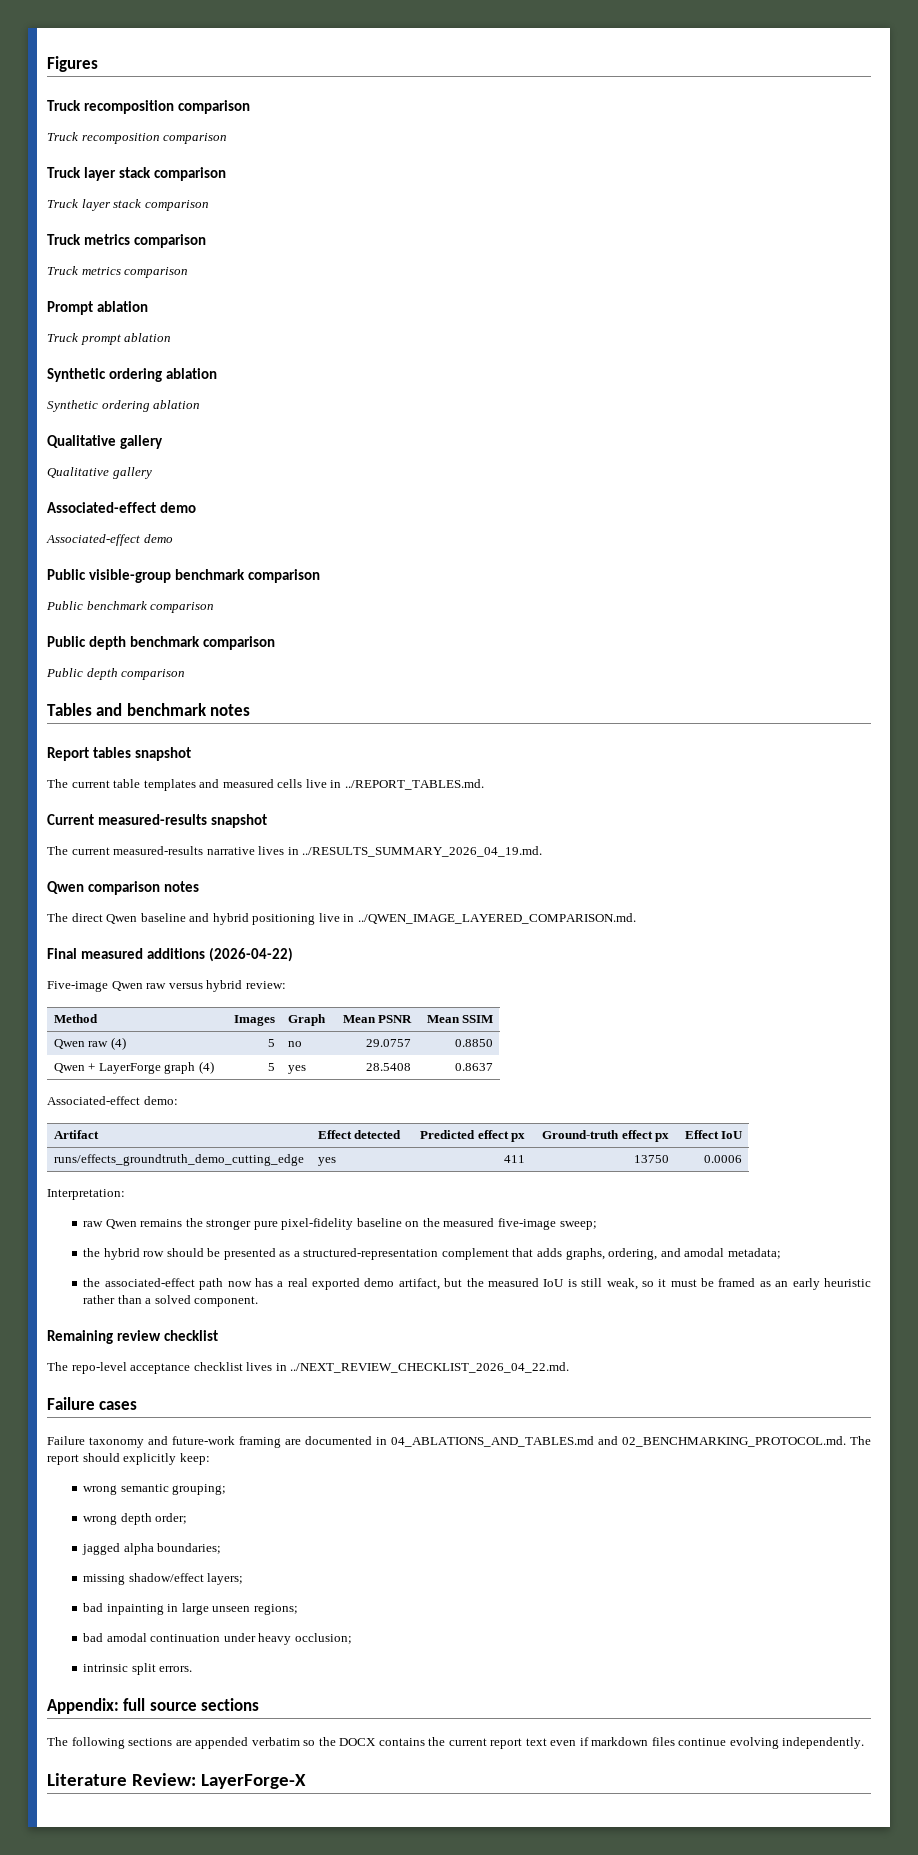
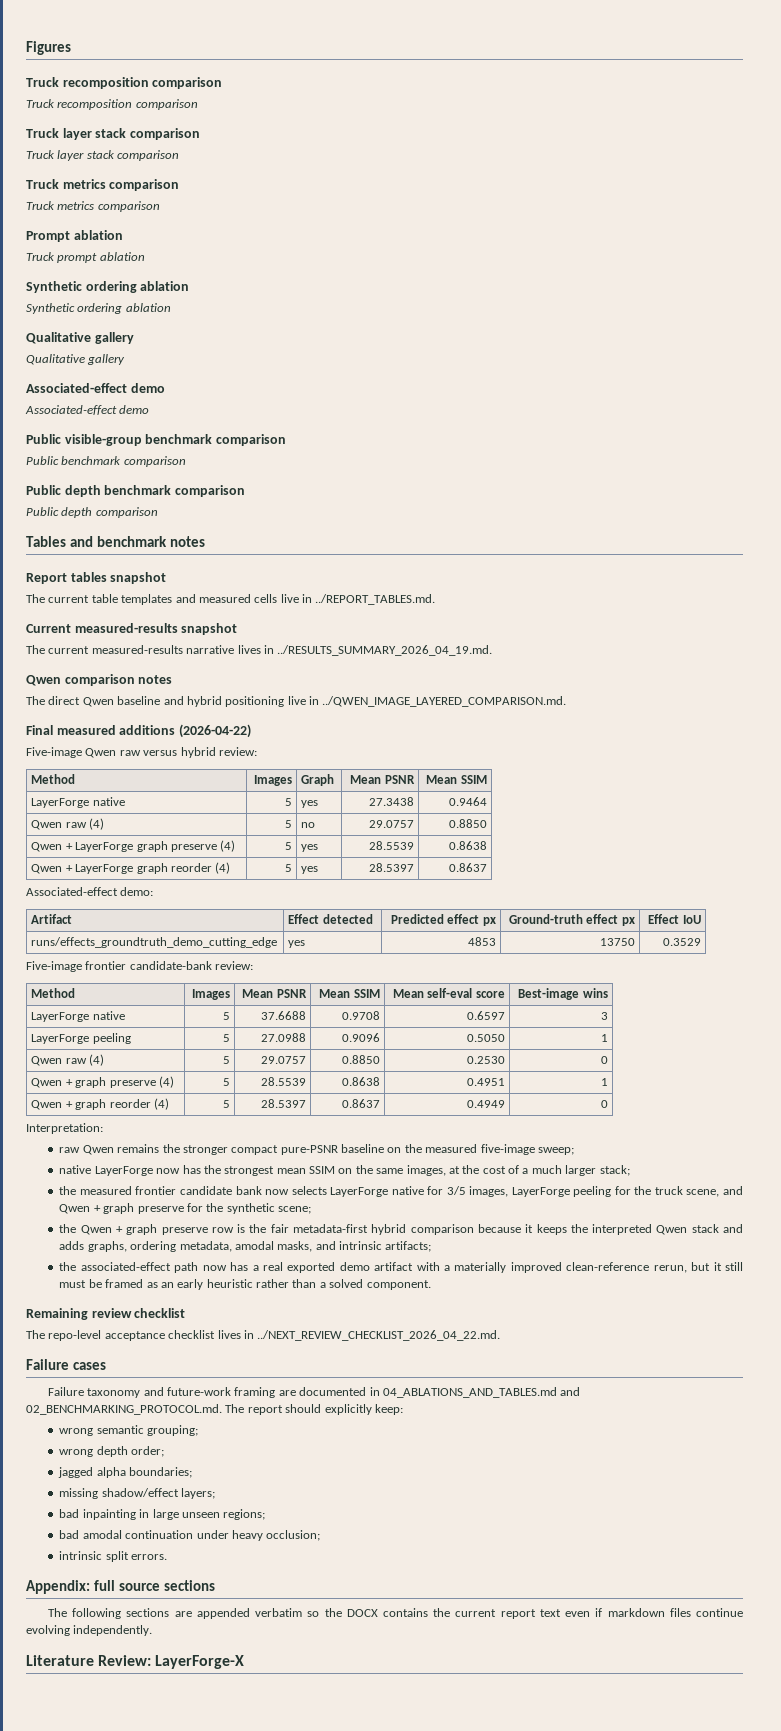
(494, 1019) none -> [31,797,125,808] [284,798,292,806] [301,800,319,808] [368,797,414,806] [448,797,487,806] // LayerForge native | 5 | yes | 27.3438 | 0.9464
[198,1061,214,1074] [268,1063,276,1071] [287,1065,306,1074] [366,1063,412,1071] (4) | 5 | yes | 28.5408 -> [170,840,236,852] [284,842,292,850] [301,844,319,852] [368,841,414,850] [448,841,487,850] [31,862,231,874] [284,864,292,872] [301,866,319,874] [368,863,414,872] preserve (4) | 5 | yes | 28.5539 | 0.8638 // Qwen + LayerForge graph reorder (4) | 5 | yes | 28.5397
[504,1155,526,1163] 411 -> [467,937,496,946] 4853
[704,1155,743,1163] 0.0006 -> [662,938,701,946] [26,961,254,972] [31,988,76,998] [191,989,230,1000] [242,989,307,998] [319,989,380,998] [392,988,505,998] [518,988,608,1000] [31,1011,125,1022] [222,1012,230,1020] [260,1011,306,1020] [341,1011,380,1020] [466,1011,505,1020] [600,1012,608,1020] [31,1033,131,1044] [222,1034,230,1042] [260,1033,306,1042] [341,1033,380,1042] [466,1034,505,1042] [600,1034,608,1042] [31,1054,105,1066] [222,1056,230,1064] [260,1056,306,1064] [341,1055,380,1064] [466,1056,505,1064] [600,1056,608,1064] [31,1076,174,1088] [222,1078,230,1086] [260,1077,306,1086] [341,1077,380,1086] [466,1078,505,1086] [600,1078,608,1086] [31,1098,169,1110] [222,1100,230,1108] [260,1099,306,1108] [341,1099,380,1108] [466,1100,505,1108] [600,1100,608,1108] 0.3529 // Five-image frontier candidate-bank review: // Method | Images | Mean PSNR | Mean SSIM | Mean self-eval score | Best-image wins // LayerForge native | 5 | 37.6688 | 0.9708 | 0.6597 | 3 // LayerForge peeling | 5 | 27.0988 | 0.9096 | 0.5050 | 1 // Qwen raw (4) | 5 | 29.0757 | 0.8850 | 0.2530 | 0 // Qwen + graph preserve (4) | 5 | 28.5539 | 0.8638 | 0.4951 | 1 // Qwen + graph reorder (4) | 5 | 28.5397 | 0.8637 | 0.4949 | 0
[253,1218,354,1230] pure pixel-fidelity -> [231,1145,338,1155] compact pure-PSNR
[83,1248,781,1260] the hybrid row should be presented as a structured-representation complement that adds graphs, ordering, and amodal metadata; -> [59,1165,630,1176] [59,1186,743,1197] [59,1203,312,1214] [59,1224,743,1235] [59,1241,432,1252] native LayerForge now has the strongest mean SSIM on the same images, at the cost of a much larger stack; // the measured frontier candidate bank now selects LayerForge native for 3/5 images, LayerForge peeling for the truck scene, and Qwen + graph preserve for the synthetic scene; // the Qwen + graph preserve row is the fair metadata-first hybrid comparison because it keeps the interpreted Qwen stack and adds graphs, ordering metadata, amodal masks, and intrinsic artifacts;
[398,1278,667,1290] artifact, but the measured IoU is still weak, so it -> [374,1262,743,1273] artifact with a materially improved clean-reference rerun, but it still

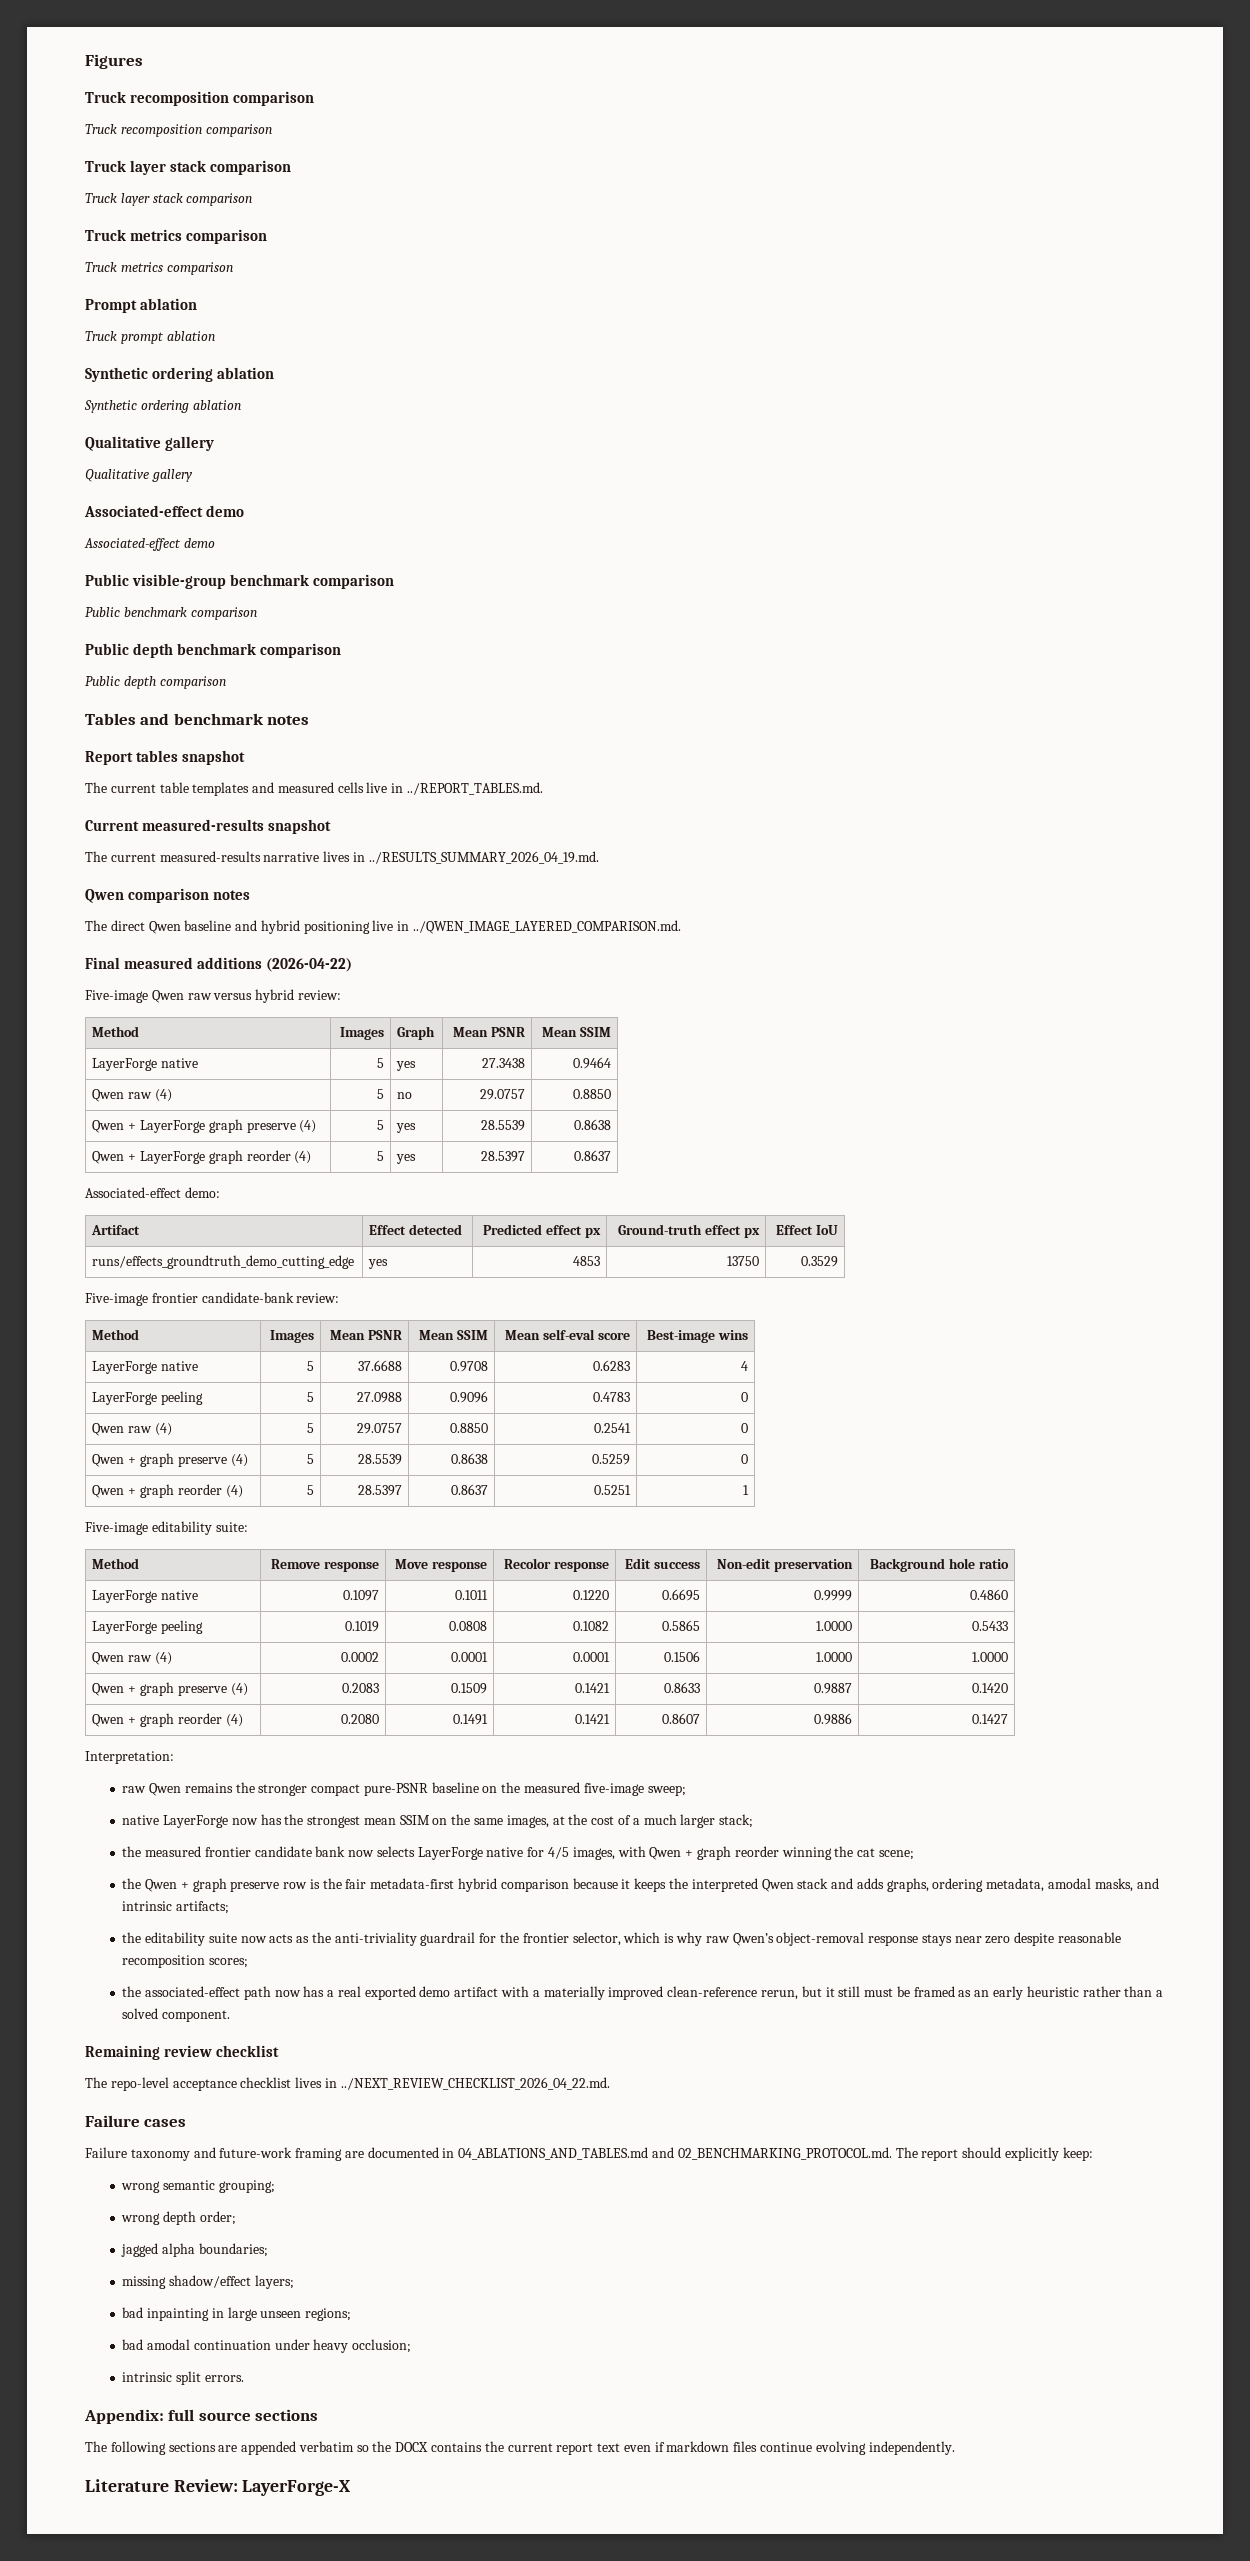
[466,1011,505,1020] [600,1012,608,1020] 0.6597 | 3 -> [592,1360,630,1371] [740,1361,748,1371] 0.6283 | 4
[466,1034,505,1042] [600,1034,608,1042] 0.5050 | 1 -> [592,1392,630,1402] [740,1392,748,1402] 0.4783 | 0
[466,1056,505,1064] 0.2530 -> [593,1423,631,1433] 0.2541
[466,1078,505,1086] [600,1078,608,1086] 0.4951 | 1 -> [591,1454,630,1465] [740,1454,748,1464] 0.5259 | 0
[466,1100,505,1108] [600,1100,608,1108] 0.4949 | 0 -> [593,1485,631,1495] [742,1485,749,1495] [85,1521,248,1535] [92,1558,140,1569] [270,1559,379,1572] [394,1559,487,1572] [503,1558,609,1572] [624,1558,700,1569] [716,1558,853,1572] [870,1558,1009,1572] [92,1590,199,1603] [342,1590,379,1601] [454,1590,488,1600] [572,1590,609,1600] [661,1589,700,1601] [813,1590,852,1601] [969,1589,1008,1600] [92,1620,204,1634] [344,1621,379,1632] [448,1621,487,1631] [572,1621,609,1631] [661,1620,700,1631] [815,1621,852,1631] [971,1621,1008,1631] [92,1652,172,1665] [340,1652,379,1662] [450,1652,488,1662] [572,1652,610,1662] [663,1651,700,1662] [815,1652,852,1662] [971,1652,1008,1662] [92,1682,248,1696] [341,1683,379,1693] [450,1683,487,1694] [574,1683,610,1693] [663,1682,700,1693] [813,1683,852,1694] [971,1683,1008,1693] [92,1713,243,1727] [340,1714,379,1724] [452,1714,488,1725] [574,1714,610,1724] [661,1713,700,1724] [813,1713,852,1725] [971,1714,1008,1724] 0.5251 | 1 // Five-image editability suite: // Method | Remove response | Move response | Recolor response | Edit success | Non-edit preservation | Background hole ratio // LayerForge native | 0.1097 | 0.1011 | 0.1220 | 0.6695 | 0.9999 | 0.4860 // LayerForge peeling | 0.1019 | 0.0808 | 0.1082 | 0.5865 | 1.0000 | 0.5433 // Qwen raw (4) | 0.0002 | 0.0001 | 0.0001 | 0.1506 | 1.0000 | 1.0000 // Qwen + graph preserve (4) | 0.2083 | 0.1509 | 0.1421 | 0.8633 | 0.9887 | 0.1420 // Qwen + graph reorder (4) | 0.2080 | 0.1491 | 0.1421 | 0.8607 | 0.9886 | 0.1427
[446,1186,743,1197] [59,1203,275,1214] 3/5 images, LayerForge peeling for the truck scene, and Qwen + graph preserve for the synthetic -> [548,1846,876,1860] 4/5 images, with Qwen + graph reorder winning the cat
(432, 1246) none -> [122,1932,1121,1946] [122,1955,249,1968] // the editability suite now acts as the anti-triviality guardrail for the frontier selector, which is why raw Qwen’s object-removal response stays near zero despite reasonable recomposition scores;

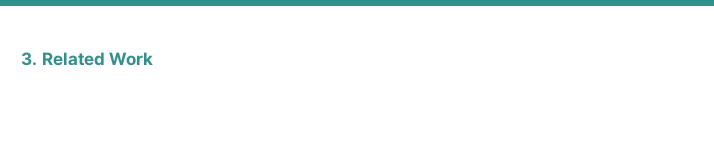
[85,54,143,69] [85,91,315,106] [85,124,272,137] [85,160,292,175] [85,193,253,206] [85,229,268,244] [85,262,233,275] [85,298,198,313] [85,331,215,344] [85,367,275,382] [84,400,241,413] [85,436,215,451] [85,469,193,482] [84,505,245,517] [84,538,215,551] [85,574,395,589] [85,607,257,620] [85,643,342,658] [85,676,226,689] [85,713,310,725] [85,750,246,765] [85,782,544,796] [85,819,332,834] [85,851,599,864] [85,888,251,903] [85,920,682,934] [85,957,353,972] [85,989,341,1003] [92,1026,140,1037] [339,1027,384,1040] [397,1026,436,1040] [452,1027,525,1037] [541,1027,611,1037] [92,1058,199,1071] [376,1058,384,1068] [396,1061,417,1071] [481,1058,525,1068] [572,1057,611,1069] [92,1089,172,1102] [376,1089,384,1099] [397,1092,413,1099] [479,1089,525,1100] [572,1089,611,1099] [92,1119,317,1133] [376,1120,384,1130] [396,1123,417,1133] [480,1120,525,1131] [573,1119,611,1130] [92,1150,312,1164] [376,1151,384,1161] [396,1154,417,1164] [480,1151,525,1162] [573,1150,611,1161] [85,1187,220,1198] [91,1225,141,1235] [369,1224,463,1235] [483,1224,601,1238] [618,1224,760,1238] [775,1225,838,1235] [92,1255,355,1269] [368,1259,389,1269] [572,1256,600,1266] [726,1256,759,1266] [800,1256,838,1267] [85,1292,340,1306] [92,1329,140,1340] [269,1330,314,1343] [329,1330,402,1340] [418,1330,488,1340] [505,1329,630,1340] [646,1330,748,1343] [92,1361,199,1374] [306,1361,314,1371] [357,1360,402,1371] [449,1361,488,1372] [592,1360,630,1371] [740,1361,748,1371] [92,1391,204,1405] [306,1392,314,1402] [356,1392,402,1403] [449,1391,488,1403] [592,1392,630,1402] [740,1392,748,1402] [92,1423,172,1436] [306,1423,314,1433] [356,1423,402,1434] [449,1423,488,1433] [593,1423,631,1433] [740,1423,748,1433] [92,1453,248,1467] [306,1454,314,1464] [357,1454,402,1465] [450,1453,488,1464] [591,1454,630,1465] [740,1454,748,1464] [92,1484,243,1498] [306,1485,314,1495] [357,1485,402,1496] [450,1484,488,1495] [593,1485,631,1495] [742,1485,749,1495] [85,1521,248,1535] [92,1558,140,1569] [270,1559,379,1572] [394,1559,487,1572] [503,1558,609,1572] [624,1558,700,1569] [716,1558,853,1572] [870,1558,1009,1572] [92,1590,199,1603] [342,1590,379,1601] [454,1590,488,1600] [572,1590,609,1600] [661,1589,700,1601] [813,1590,852,1601] [969,1589,1008,1600] [92,1620,204,1634] [344,1621,379,1632] [448,1621,487,1631] [572,1621,609,1631] [661,1620,700,1631] [815,1621,852,1631] [971,1621,1008,1631] [92,1652,172,1665] [340,1652,379,1662] [450,1652,488,1662] [572,1652,610,1662] [663,1651,700,1662] [815,1652,852,1662] [971,1652,1008,1662] [92,1682,248,1696] [341,1683,379,1693] [450,1683,487,1694] [574,1683,610,1693] [663,1682,700,1693] [813,1683,852,1694] [971,1683,1008,1693] [92,1713,243,1727] [340,1714,379,1724] [452,1714,488,1725] [574,1714,610,1724] [661,1713,700,1724] [813,1713,852,1725] [971,1714,1008,1724] [85,1751,174,1764] [122,1782,686,1796] [122,1814,754,1828] [122,1846,914,1860] [122,1878,1159,1892] [122,1901,230,1914] [122,1932,1121,1946] [122,1955,249,1968] [122,1986,1164,2000] [122,2008,231,2022] [85,2045,280,2060] [85,2077,610,2091] [85,2115,187,2127] [85,2147,1093,2161] [121,2180,275,2193] [121,2211,236,2225] [121,2243,268,2257] [122,2275,294,2289] [122,2307,352,2321] [122,2339,412,2353] [122,2371,244,2385] [84,2409,319,2424] [85,2441,955,2455] [85,2479,352,2496] Figures // Truck recomposition comparison // Truck recomposition comparison // Truck layer stack comparison // Truck layer stack comparison // Truck metrics comparison // Truck metrics comparison // Prompt ablation // Truck prompt ablation // Synthetic ordering ablation // Synthetic ordering ablation // Qualitative gallery // Qualitative gallery // Associated-effect demo // Associated-effect demo // Public visible-group benchmark comparison // Public benchmark comparison // Public depth benchmark comparison // Public depth comparison // Tables and benchmark notes // Report tables snapshot // The current table templates and measured cells live in ../REPORT_TABLES.md. // Current measured-results snapshot // The current measured-results narrative lives in ../RESULTS_SUMMARY_2026_04_19.md. // Qwen comparison notes // The direct Qwen baseline and hybrid positioning live in ../QWEN_IMAGE_LAYERED_COMPARISON.md. // Final measured additions (2026-04-22) // Five-image Qwen raw versus hybrid review: // Method | Images | Graph | Mean PSNR | Mean SSIM // LayerForge native | 5 | yes | 27.3438 | 0.9464 // Qwen raw (4) | 5 | no | 29.0757 | 0.8850 // Qwen + LayerForge graph preserve (4) | 5 | yes | 28.5539 | 0.8638 // Qwen + LayerForge graph reorder (4) | 5 | yes | 28.5397 | 0.8637 // Associated-effect demo: // Artifact | Effect detected | Predicted effect px | Ground-truth effect px | Effect IoU // runs/effects_groundtruth_demo_cutting_edge | yes | 4853 | 13750 | 0.3529 // Five-image frontier candidate-bank review: // Method | Images | Mean PSNR | Mean SSIM | Mean self-eval score | Best-image wins // LayerForge native | 5 | 37.6688 | 0.9708 | 0.6283 | 4 // LayerForge peeling | 5 | 27.0988 | 0.9096 | 0.4783 | 0 // Qwen raw (4) | 5 | 29.0757 | 0.8850 | 0.2541 | 0 // Qwen + graph preserve (4) | 5 | 28.5539 | 0.8638 | 0.5259 | 0 // Qwen + graph reorder (4) | 5 | 28.5397 | 0.8637 | 0.5251 | 1 // Five-image editability suite: // Method | Remove response | Move response | Recolor response | Edit success | Non-edit preservation | Background hole ratio // LayerForge native | 0.1097 | 0.1011 | 0.1220 | 0.6695 | 0.9999 | 0.4860 // LayerForge peeling | 0.1019 | 0.0808 | 0.1082 | 0.5865 | 1.0000 | 0.5433 // Qwen raw (4) | 0.0002 | 0.0001 | 0.0001 | 0.1506 | 1.0000 | 1.0000 // Qwen + graph preserve (4) | 0.2083 | 0.1509 | 0.1421 | 0.8633 | 0.9887 | 0.1420 // Qwen + graph reorder (4) | 0.2080 | 0.1491 | 0.1421 | 0.8607 | 0.9886 | 0.1427 // Interpretation: // raw Qwen remains the stronger compact pure-PSNR baseline on the measured five-image sweep; // native LayerForge now has the strongest mean SSIM on the same images, at the cost of a much larger stack; // the measured frontier candidate bank now selects LayerForge native for 4/5 images, with Qwen + graph reorder winning the cat scene; // the Qwen + graph preserve row is the fair metadata-first hybrid comparison because it keeps the interpreted Qwen stack and adds graphs, ordering metadata, amodal masks, and intrinsic artifacts; // the editability suite now acts as the anti-triviality guardrail for the frontier selector, which is why raw Qwen’s object-removal response stays near zero despite reasonable recomposition scores; // the associated-effect path now has a real exported demo artifact with a materially improved clean-reference rerun, but it still must be framed as an early heuristic rather than a solved component. // Remaining review checklist // The repo-level acceptance checklist lives in ../NEXT_REVIEW_CHECKLIST_2026_04_22.md. // Failure cases // Failure taxonomy and future-work framing are documented in 04_ABLATIONS_AND_TABLES.md and 02_BENCHMARKING_PROTOCOL.md. The report should explicitly keep: // wrong semantic grouping; // wrong depth order; // jagged alpha boundaries; // missing shadow/effect layers; // bad inpainting in large unseen regions; // bad amodal continuation under heavy occlusion; // intrinsic split errors. // Appendix: full source sections // The following sections are appended verbatim so the DOCX contains the current report text even if markdown files continue evolving independently. // Literature Review: LayerForge-X -> [21,52,154,66] 3. Related Work

